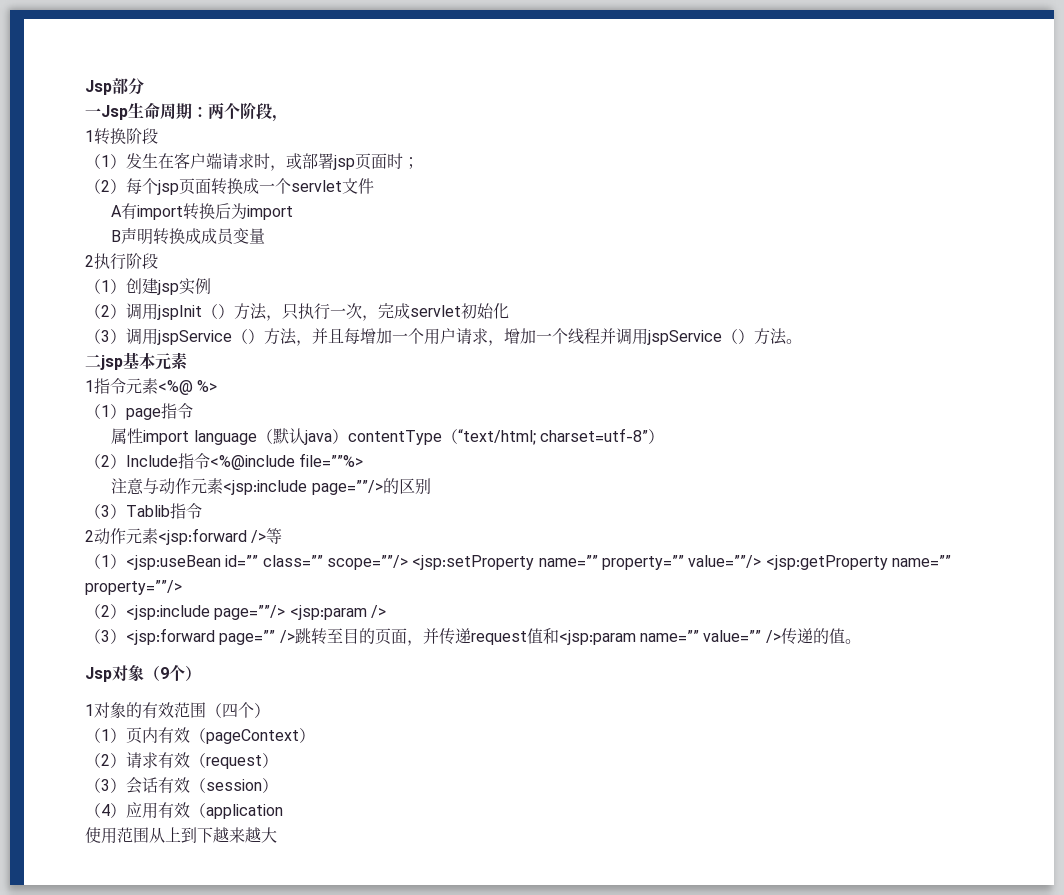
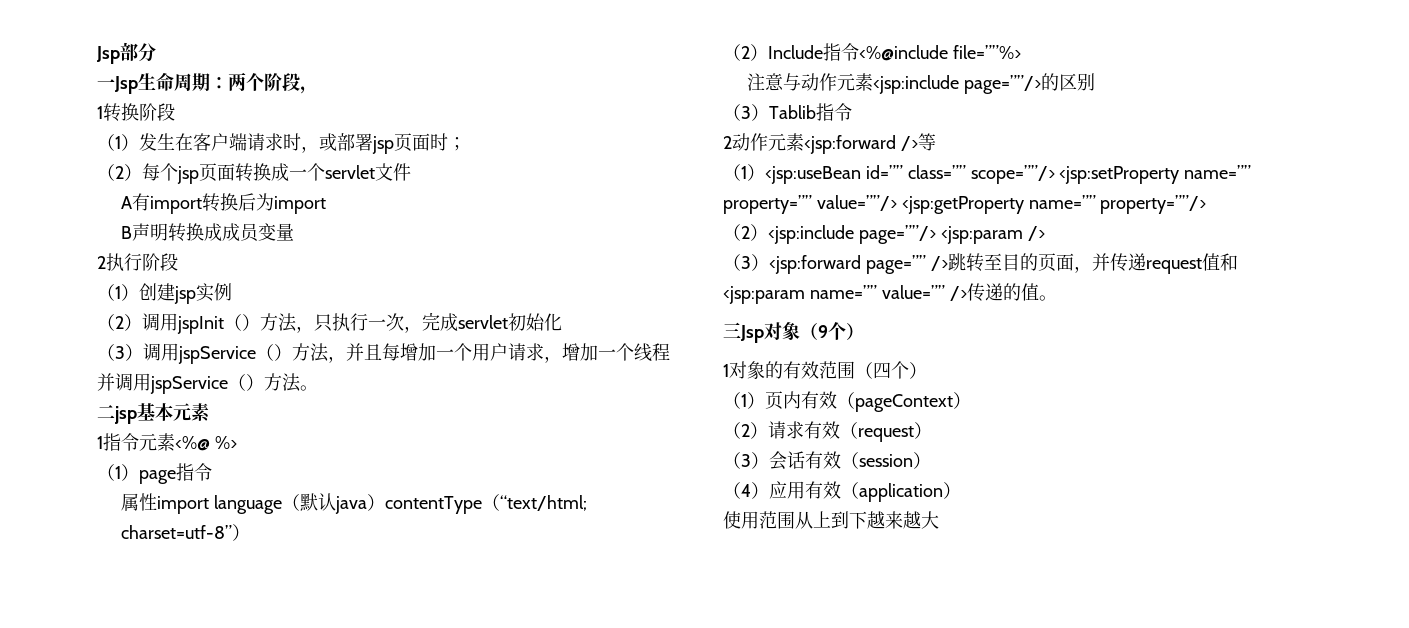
(861, 641) none -> [723,322,741,338] 三
(283, 811) none -> [943,482,961,499] ）

